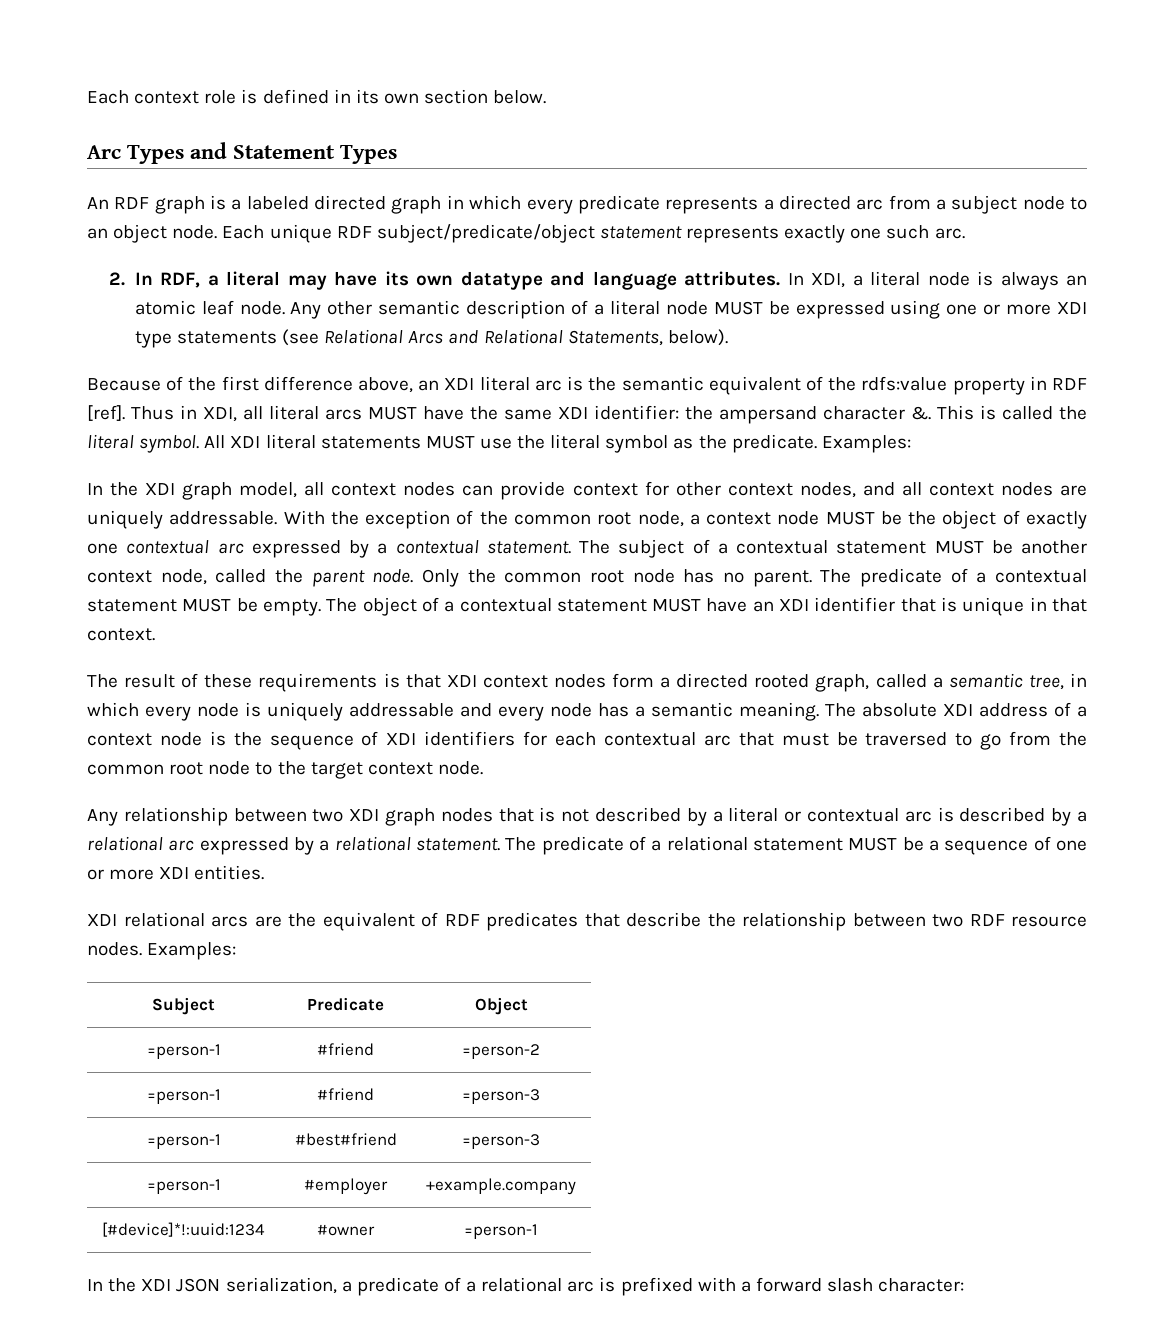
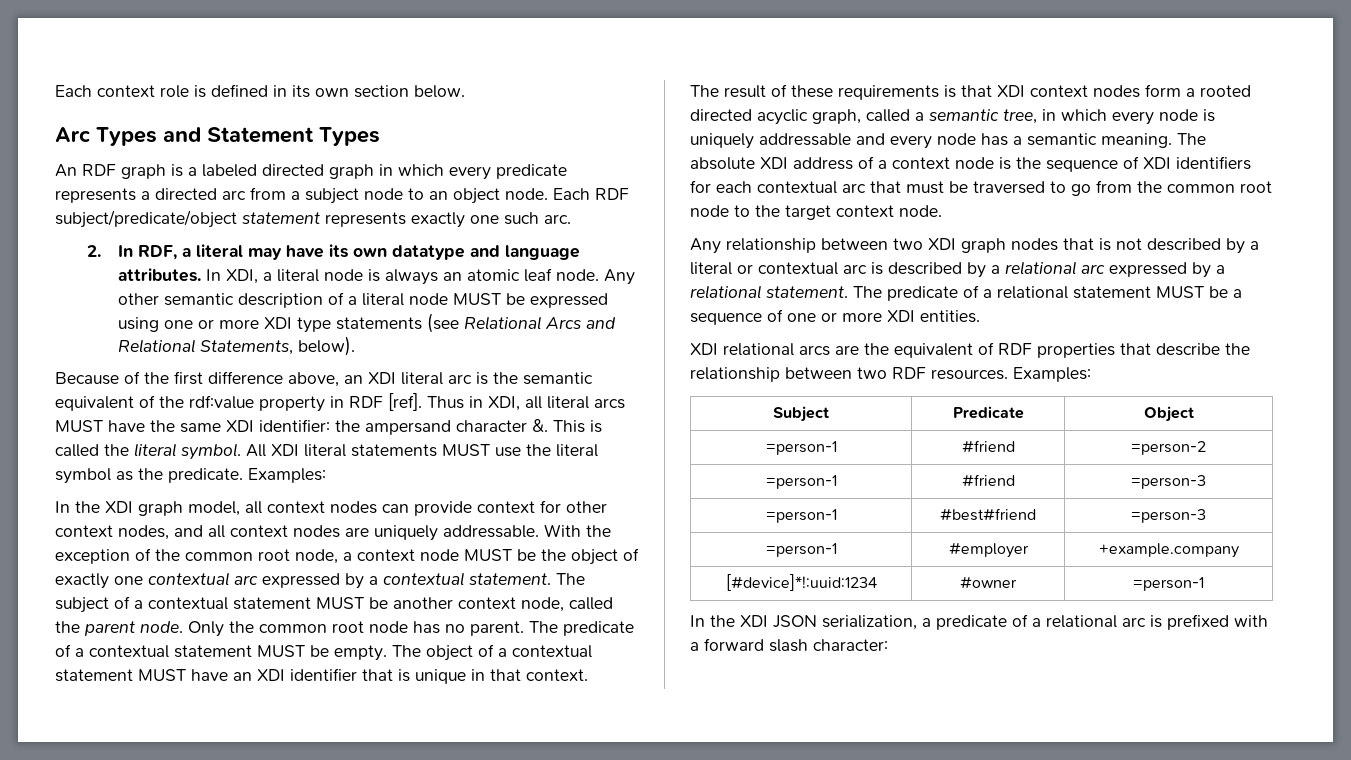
[269,224,332,243] unique -> (590, 194) none
[861,376,948,391] rdfs:value -> [189,395,254,409] rdf:value
[676,673,810,688] directed rooted -> [1200,85,1251,97] [690,109,808,125] rooted directed acyclic
[486,912,578,931] predicates -> [1037,343,1115,358] properties
[1011,916,1087,927] [87,942,142,956] resource nodes. -> [931,369,1008,380] resources.

